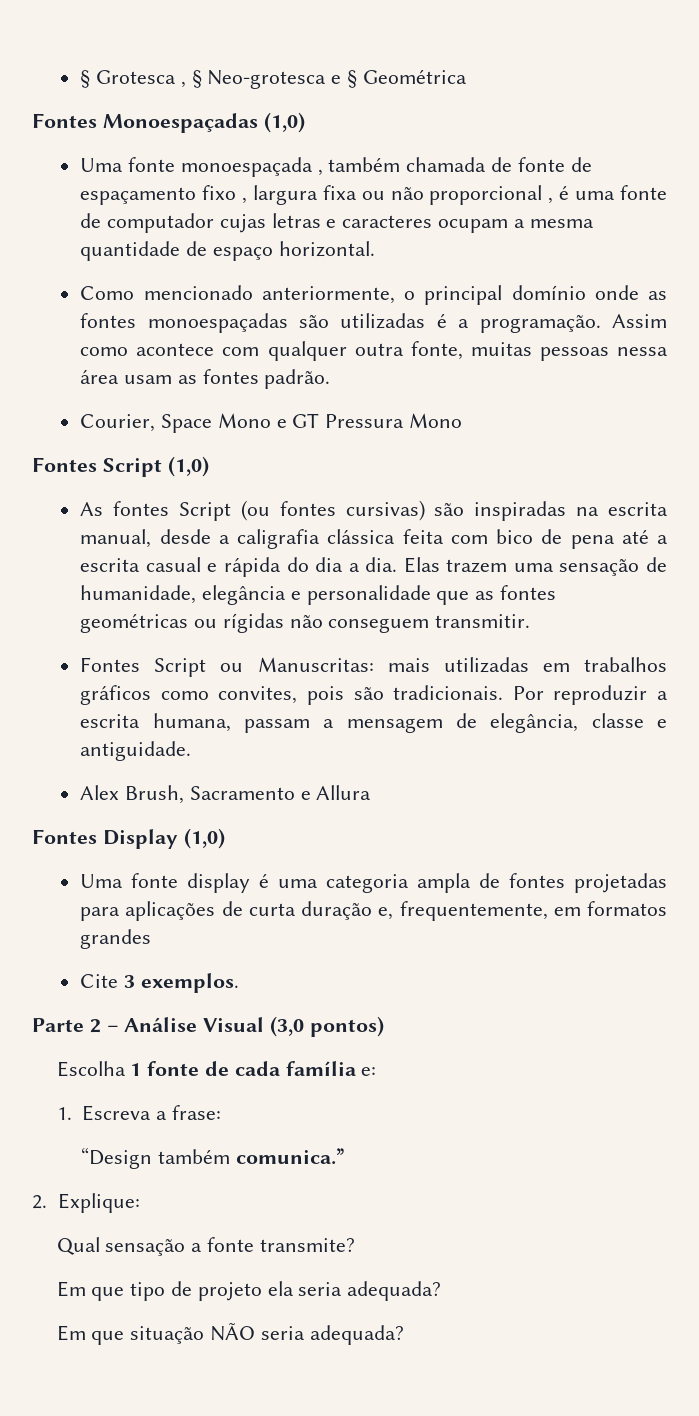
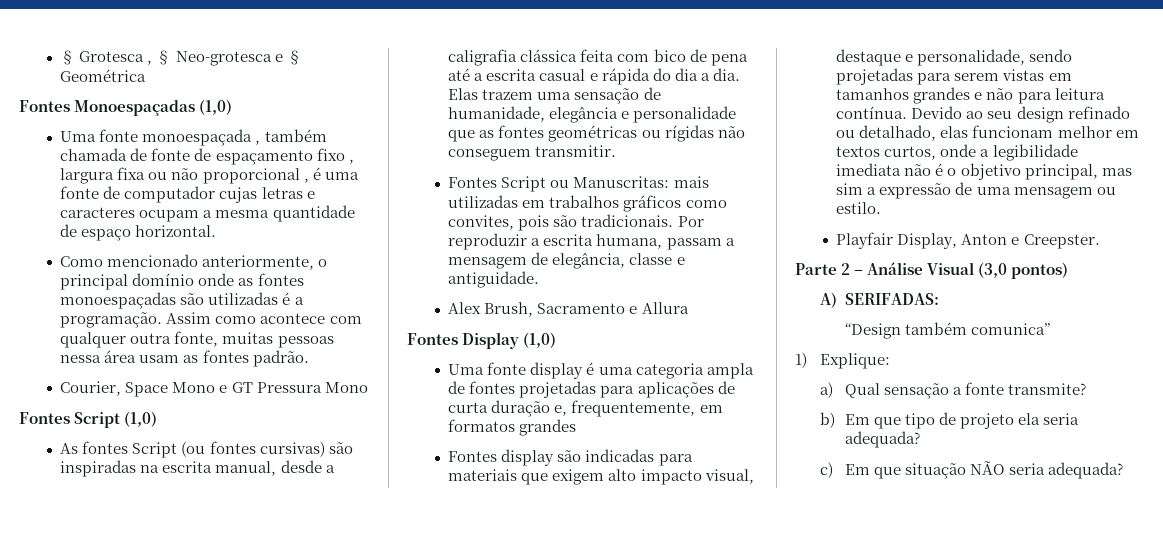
[80,973,239,993] Cite 3 exemplos. -> [448,449,693,466] [448,469,754,485] [836,49,1073,66] [836,68,1072,85] [836,87,1105,104] [836,106,1130,123] [836,125,1139,141] [836,144,1078,161] [836,163,1132,180] [836,182,1116,199] [836,202,882,214] [836,232,1100,249] Fontes display são indicadas para materiais que exigem alto impacto visual, destaque e personalidade, sendo projetadas para serem vistas em tamanhos grandes e não para leitura contínua. Devido ao seu design refinado ou detalhado, elas funcionam melhor em textos curtos, onde a legibilidade imediata não é o objetivo principal, mas sim a expressão de uma mensagem ou estilo. // Playfair Display, Anton e Creepster.
[56,1061,377,1077] [56,1105,221,1121] Escolha 1 fonte de cada família e: // 1. Escreva a frase: -> [819,292,939,308] A) SERIFADAS:
[235,1148,344,1165] [32,1195,47,1209] comunica.” // 2. -> [970,323,1050,335] [795,352,807,368] comunica” // 1)
(140, 1203) none -> [819,382,833,398] a)
(355, 1245) none -> [819,412,835,428] b)
(442, 1291) none -> [819,462,833,478] c)

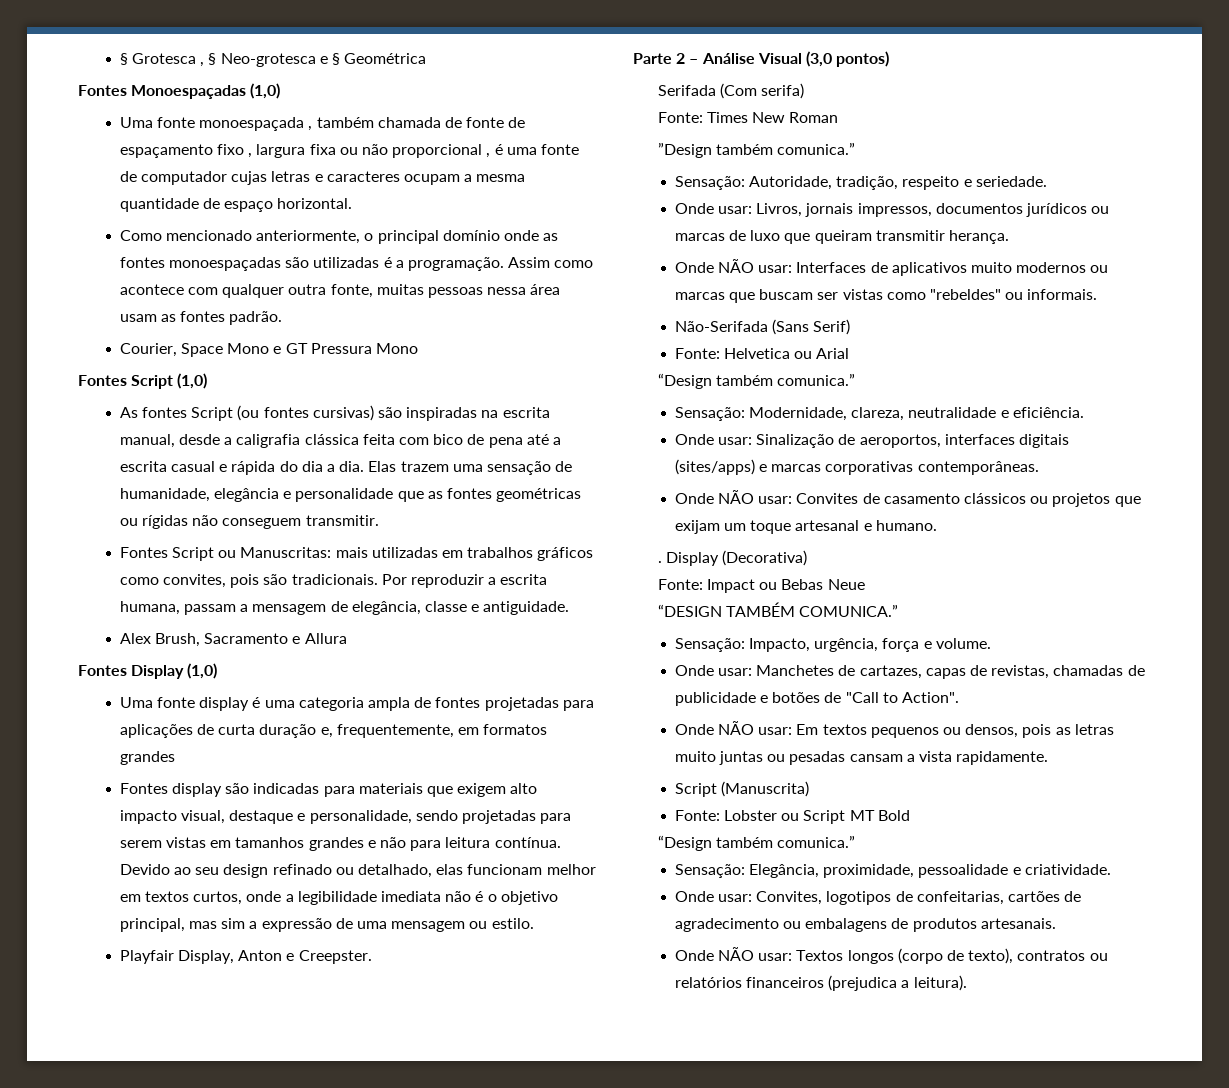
[819,292,939,308] [844,322,1050,339] [795,352,890,369] [819,382,1086,399] [819,412,1079,429] [844,431,920,448] [819,461,1123,479] A) SERIFADAS: // “Design também comunica” // 1) Explique: // a) Qual sensação a fonte transmite? // b) Em que tipo de projeto ela seria adequada? // c) Em que situação NÃO seria adequada? -> [657,83,805,99] [657,112,839,123] [657,142,856,158] [674,176,1047,190] [674,203,1110,217] [674,230,1009,244] [674,259,1109,276] [674,289,1098,303] [674,319,851,335] [674,348,850,359] [657,373,856,389] [674,407,1084,421] [674,434,1069,448] [674,459,1039,475] [674,490,1141,507] [674,520,937,534] [657,550,808,566] [657,579,865,593] [657,602,899,617] [674,638,991,652] [674,665,1145,679] [674,692,959,706] [674,721,1114,738] [674,751,1049,765] [674,781,810,797] [674,810,910,824] [657,835,856,851] [674,864,1111,878] [674,891,1082,905] [674,918,1056,932] [674,947,1108,964] [674,975,967,991] Serifada (Com serifa) // Fonte: Times New Roman // ”Design também comunica.” // Sensação: Autoridade, tradição, respeito e seriedade. // Onde usar: Livros, jornais impressos, documentos jurídicos ou marcas de luxo que queiram transmitir herança. // Onde NÃO usar: Interfaces de aplicativos muito modernos ou marcas que buscam ser vistas como "rebeldes" ou informais. // Não-Serifada (Sans Serif) // Fonte: Helvetica ou Arial // “Design também comunica.” // Sensação: Modernidade, clareza, neutralidade e eficiência. // Onde usar: Sinalização de aeroportos, interfaces digitais (sites/apps) e marcas corporativas contemporâneas. // Onde NÃO usar: Convites de casamento clássicos ou projetos que exijam um toque artesanal e humano. // . Display (Decorativa) // Fonte: Impact ou Bebas Neue // “DESIGN TAMBÉM COMUNICA.” // Sensação: Impacto, urgência, força e volume. // Onde usar: Manchetes de cartazes, capas de revistas, chamadas de publicidade e botões de "Call to Action". // Onde NÃO usar: Em textos pequenos ou densos, pois as letras muito juntas ou pesadas cansam a vista rapidamente. // Script (Manuscrita) // Fonte: Lobster ou Script MT Bold // “Design também comunica.” // Sensação: Elegância, proximidade, pessoalidade e criatividade. // Onde usar: Convites, logotipos de confeitarias, cartões de agradecimento ou embalagens de produtos artesanais. // Onde NÃO usar: Textos longos (corpo de texto), contratos ou relatórios financeiros (prejudica a leitura).

